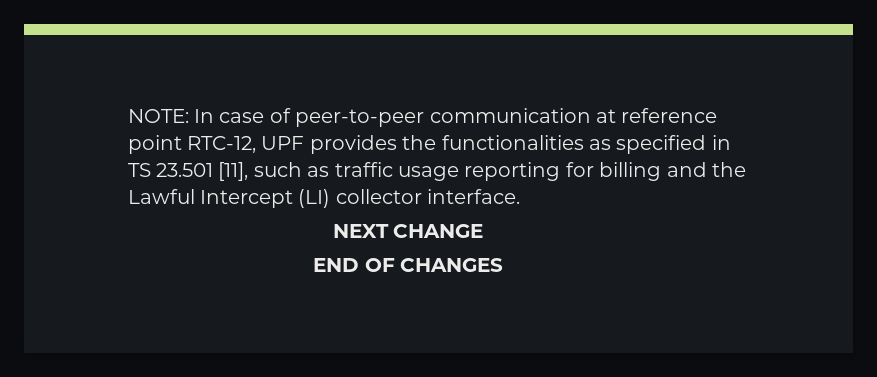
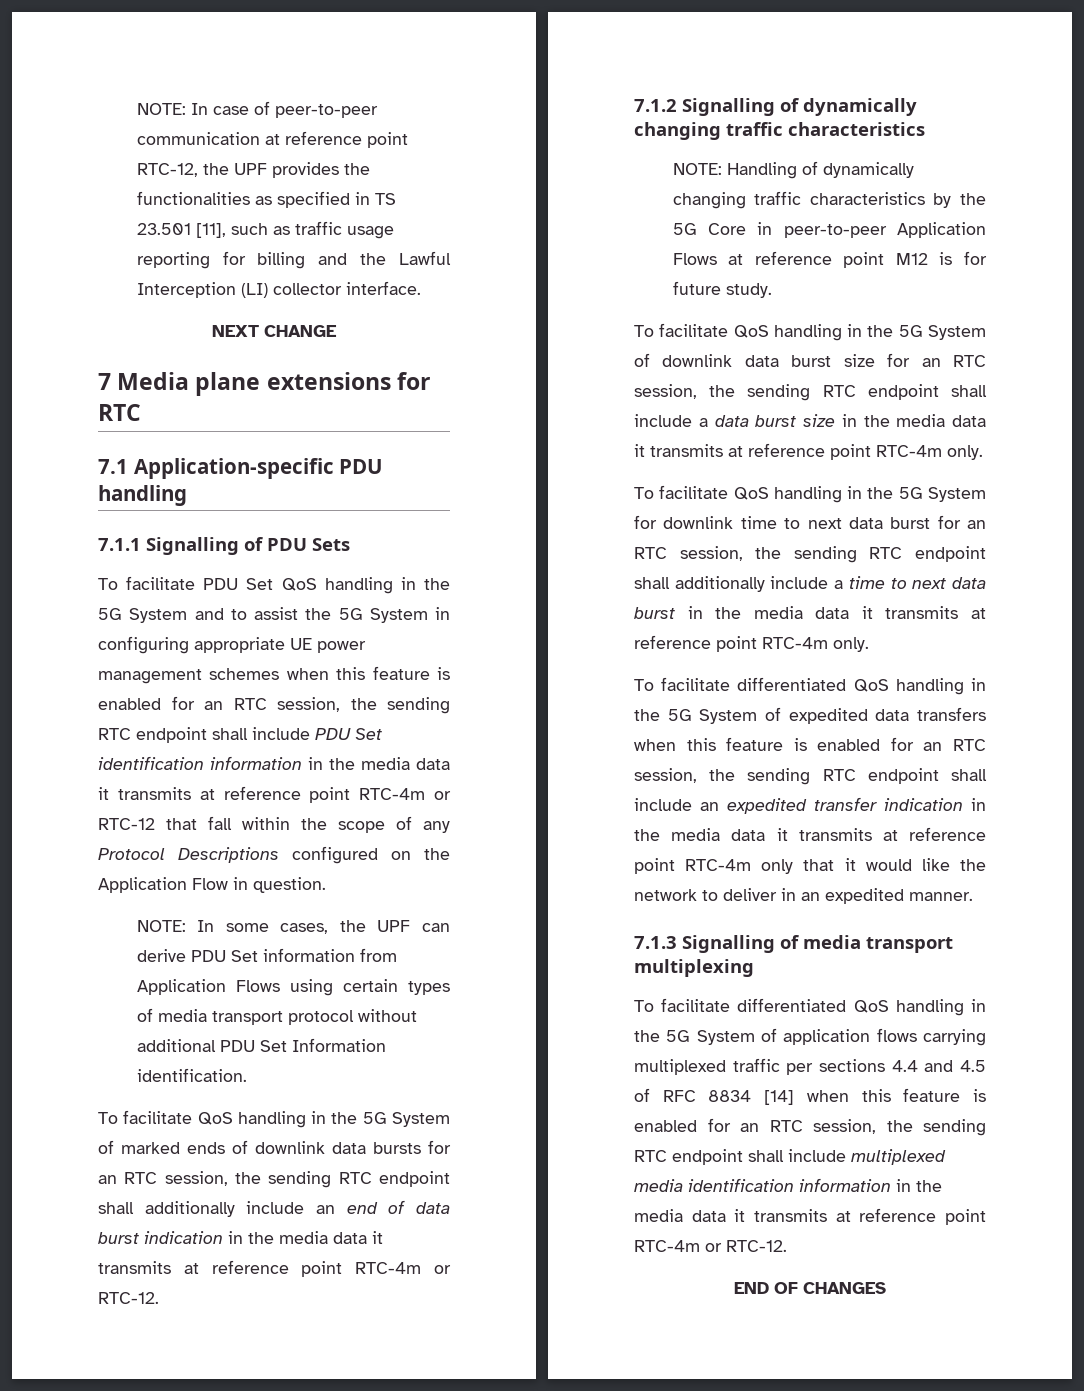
(257, 144) none -> [202,163,229,175] the
[200,190,294,208] Intercept -> [136,282,236,298] Interception
(484, 231) none -> [98,372,430,396] [98,404,141,421] [98,458,384,479] [98,485,187,506] [98,537,350,555] [98,576,450,594] [98,607,450,623] [98,636,366,654] [98,666,450,684] [98,696,450,714] [98,727,382,743] [98,756,450,770] [98,786,451,803] [98,816,450,833] [98,846,450,864] [98,877,326,893] [136,920,450,934] [136,948,397,962] [136,979,451,996] [136,1008,417,1025] [136,1038,386,1052] [136,1068,247,1082] [98,1110,450,1128] [98,1140,451,1154] [98,1171,451,1188] [98,1200,450,1217] [98,1231,383,1244] [98,1260,451,1277] [98,1292,159,1304] [634,98,917,116] [634,122,925,140] [672,161,914,179] [672,191,986,209] [672,222,986,238] [672,251,987,268] [672,281,772,298] [634,323,986,341] [634,353,986,367] [634,384,987,401] [634,414,986,427] [634,443,983,460] [634,485,986,503] [634,515,986,529] [634,546,986,563] [634,576,986,592] [634,606,986,619] [634,635,869,652] [634,677,986,695] [634,707,986,724] [634,737,986,751] [634,768,987,785] [634,797,986,814] [634,827,986,841] [634,858,986,874] [634,888,973,904] [634,935,953,953] [634,959,754,977] [634,998,986,1016] [634,1028,986,1046] [634,1058,986,1075] [634,1088,986,1105] [634,1118,986,1136] [634,1149,946,1165] [634,1178,942,1192] [634,1208,986,1225] [634,1240,787,1252] // 7 Media plane extensions for RTC // 7.1 Application-specific PDU handling // 7.1.1 Signalling of PDU Sets // To facilitate PDU Set QoS handling in the 5G System and to assist the 5G System in configuring appropriate UE power management schemes when this feature is enabled for an RTC session, the sending RTC endpoint shall include PDU Set identification information in the media data it transmits at reference point RTC-4m or RTC-12 that fall within the scope of any Protocol Descriptions configured on the Application Flow in question. // NOTE: In some cases, the UPF can derive PDU Set information from Application Flows using certain types of media transport protocol without additional PDU Set Information identification. // To facilitate QoS handling in the 5G System of marked ends of downlink data bursts for an RTC session, the sending RTC endpoint shall additionally include an end of data burst indication in the media data it transmits at reference point RTC-4m or RTC-12. // 7.1.2 Signalling of dynamically changing traffic characteristics // NOTE: Handling of dynamically changing traffic characteristics by the 5G Core in peer-to-peer Application Flows at reference point M12 is for future study. // To facilitate QoS handling in the 5G System of downlink data burst size for an RTC session, the sending RTC endpoint shall include a data burst size in the media data it transmits at reference point RTC-4m only. // To facilitate QoS handling in the 5G System for downlink time to next data burst for an RTC session, the sending RTC endpoint shall additionally include a time to next data burst in the media data it transmits at reference point RTC-4m only. // To facilitate differentiated QoS handling in the 5G System of expedited data transfers when this feature is enabled for an RTC session, the sending RTC endpoint shall include an expedited transfer indication in the media data it transmits at reference point RTC-4m only that it would like the network to deliver in an expedited manner. // 7.1.3 Signalling of media transport multiplexing // To facilitate differentiated QoS handling in the 5G System of application flows carrying multiplexed traffic per sections 4.4 and 4.5 of RFC 8834 [14] when this feature is enabled for an RTC session, the sending RTC endpoint shall include multiplexed media identification information in the media data it transmits at reference point RTC-4m or RTC-12.

